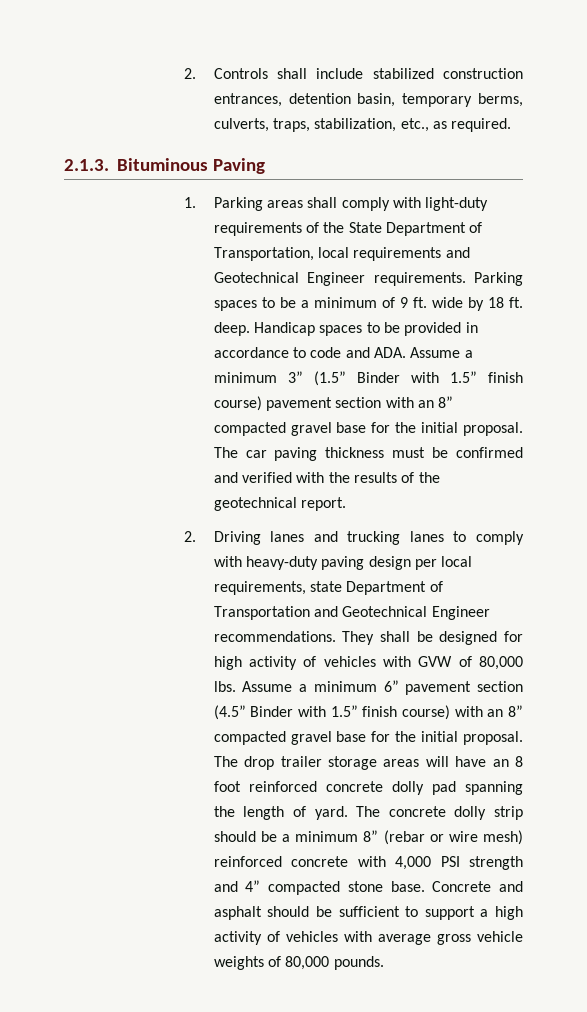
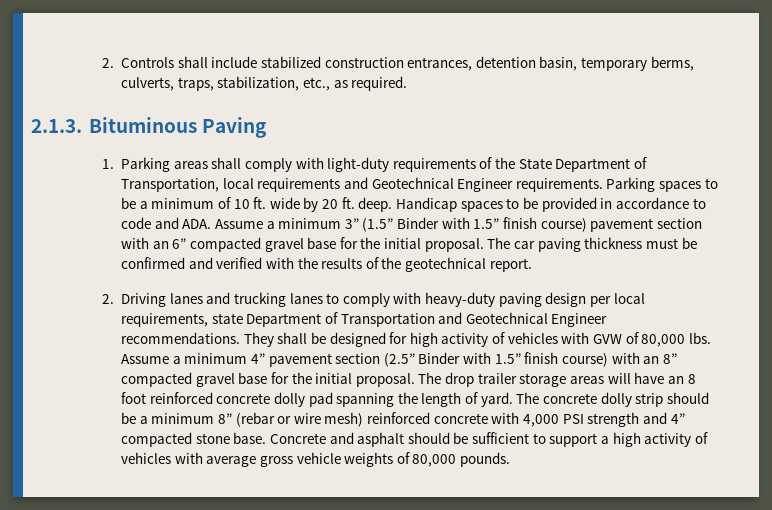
[399,297,408,308] 9 -> [233,199,250,209] 10
[487,297,504,308] 18 -> [322,199,339,209] 20
[438,396,454,408] 8” -> [172,238,187,249] 6”
[383,680,523,695] [213,705,246,720] 6” pavement section (4.5” -> [250,353,415,367] 4” pavement section (2.5”

